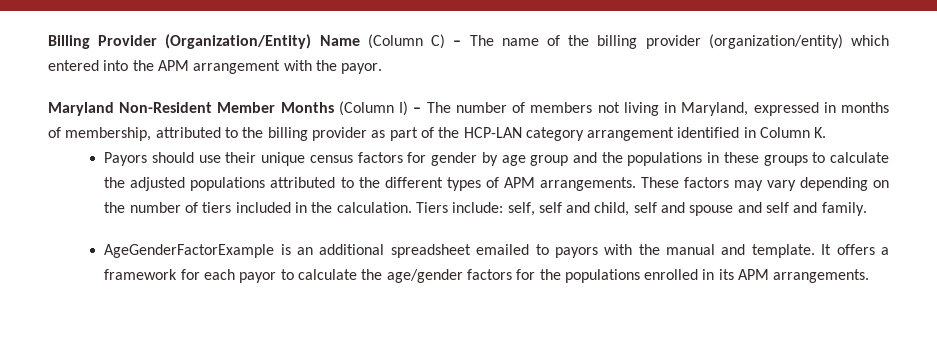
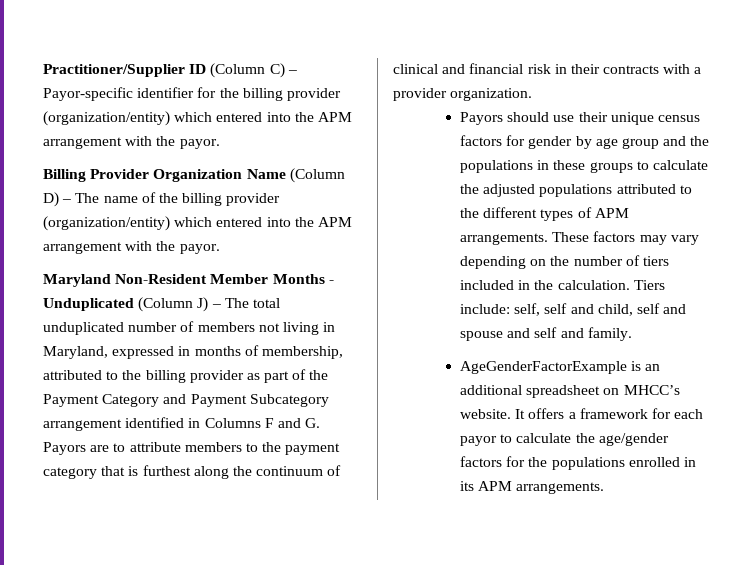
(48, 42) none -> [43,63,297,78] [43,87,341,101] [43,111,352,126] [43,136,220,149] Practitioner/Supplier ID (Column C) – Payor-specific identifier for the billing provider (organization/entity) which entered into the APM arrangement with the payor. //
[165,34,312,49] (Organization/Entity) -> [153,169,243,182] Organization
[431,34,446,49] C) -> [43,192,59,207] D)
[338,101,451,116] (Column I) – The -> [328,280,334,284] [43,297,280,312] [43,322,124,335] - Unduplicated (Column J) – The total unduplicated
[463,127,827,141] HCP-LAN category arrangement identified in Column K. -> [43,394,329,407] [43,417,321,431] [43,442,341,455] [43,465,342,479] [393,63,702,74] [393,88,533,101] Payment Category and Payment Subcategory arrangement identified in Columns F and G. Payors are to attribute members to the payment category that is furthest along the continuum of clinical and financial risk in their contracts with a provider organization.
[476,244,815,258] emailed to payors with the manual and template. -> [603,385,680,395] [459,409,511,419] on MHCC’s website.

